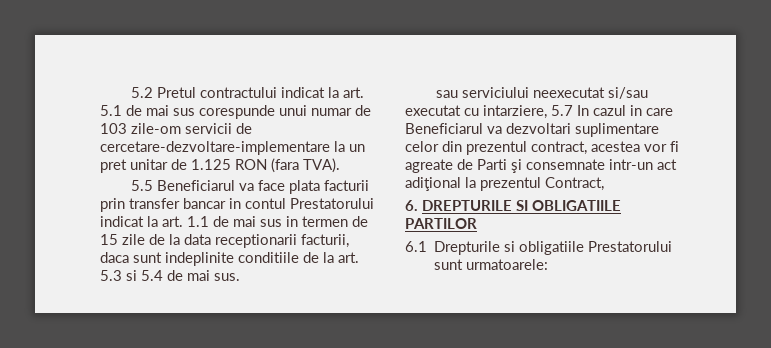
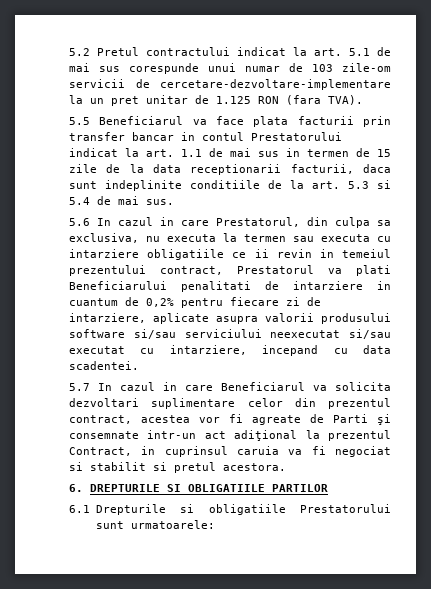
[435,90,458,98] sau -> [69,217,391,228] [69,233,391,243] [69,249,391,260] [69,265,391,276] [69,281,391,292] [69,297,321,308] [69,313,391,324] [69,329,176,339] 5.6 In cazul in care Prestatorul, din culpa sa exclusiva, nu executa la termen sau executa cu intarziere obligatiile ce ii revin in temeiul prezentului contract, Prestatorul va plati Beneficiarului penalitati de intarziere in cuantum de 0,2% pentru fiecare zi de intarziere, aplicate asupra valorii produsului software si/sau
(547, 112) none -> [262,345,391,356] [69,361,139,370] incepand cu data scadentei. //
(502, 130) none -> [335,382,391,391] solicita
(604, 184) none -> [141,446,391,457] [69,462,286,473] in cuprinsul caruia va fi negociat si stabilit si pretul acestora.

